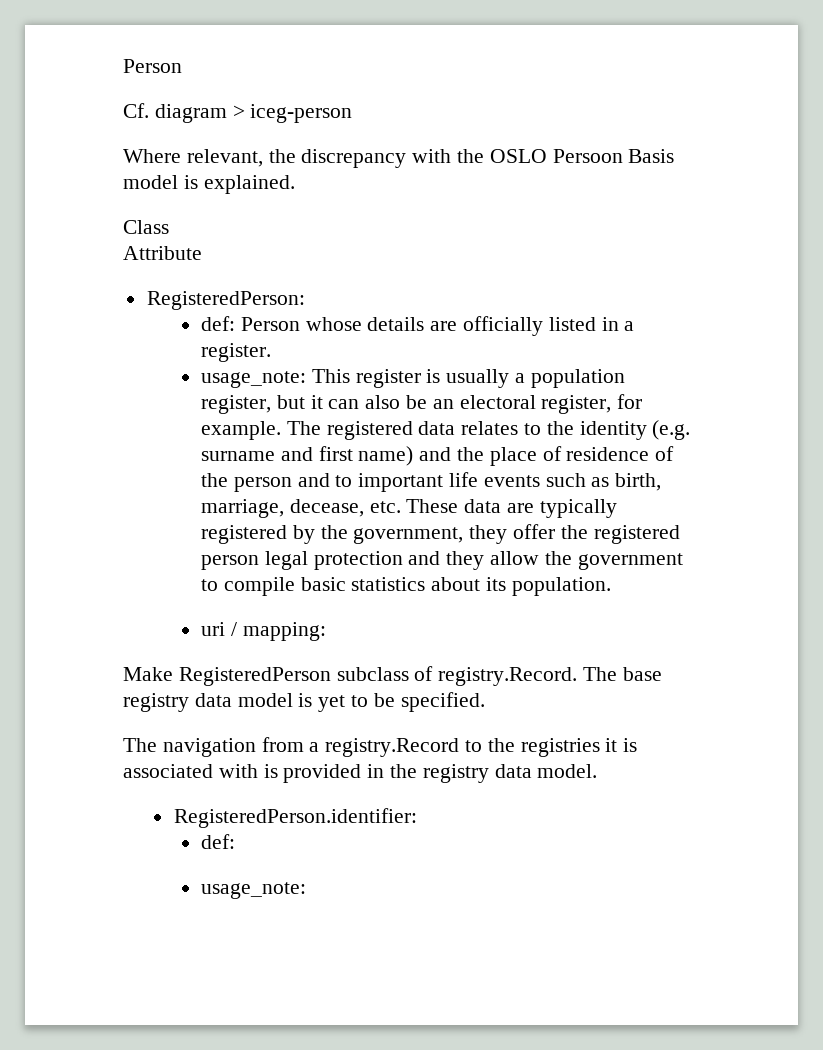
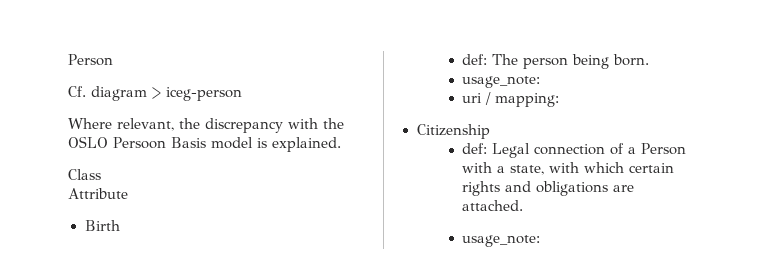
[146,291,305,310] [200,316,635,336] [200,343,271,362] [200,369,625,388] [200,394,643,414] [200,420,691,440] [200,446,675,466] [200,472,662,492] [200,499,617,518] [200,524,680,544] [200,551,683,570] [200,577,611,596] [200,622,326,641] [123,666,662,686] [123,692,485,712] [123,737,638,757] [123,764,598,783] [173,808,417,828] [200,834,235,849] RegisteredPerson: // def: Person whose details are officially listed in a register. // usage_note: This register is usually a population register, but it can also be an electoral register, for example. The registered data relates to the identity (e.g. surname and first name) and the place of residence of the person and to important life events such as birth, marriage, decease, etc. These data are typically registered by the government, they offer the registered person legal protection and they allow the government to compile basic statistics about its population. // uri / mapping: // Make RegisteredPerson subclass of registry.Record. The base registry data model is yet to be specified. // The navigation from a registry.Record to the registries it is associated with is provided in the registry data model. // RegisteredPerson.identifier: // def: -> [84,220,120,231] [462,54,650,69] [462,76,541,88] [462,92,560,107] [416,124,490,139] [462,143,687,158] [462,162,675,175] [462,181,635,196] [462,200,524,211] Birth // def: The person being born. // usage_note: // uri / mapping: // Citizenship // def: Legal connection of a Person with a state, with which certain rights and obligations are attached.

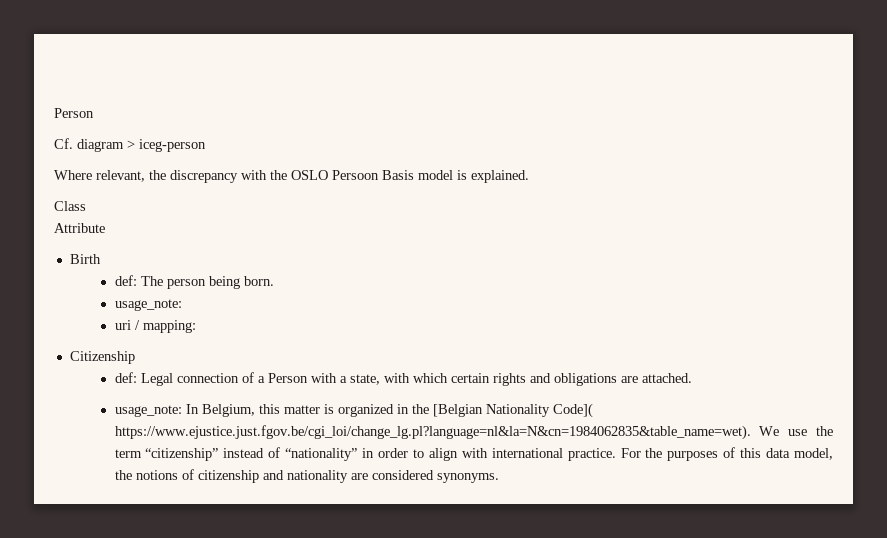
(541, 241) none -> [185,403,593,418] [114,425,833,440] [114,447,833,461] [114,469,499,483] In Belgium, this matter is organized in the [Belgian Nationality Code]( https://www.ejustice.just.fgov.be/cgi_loi/change_lg.pl?language=nl&la=N&cn=1984062835&table_name=wet). We use the term “citizenship” instead of “nationality” in order to align with international practice. For the purposes of this data model, the notions of citizenship and nationality are considered synonyms.

